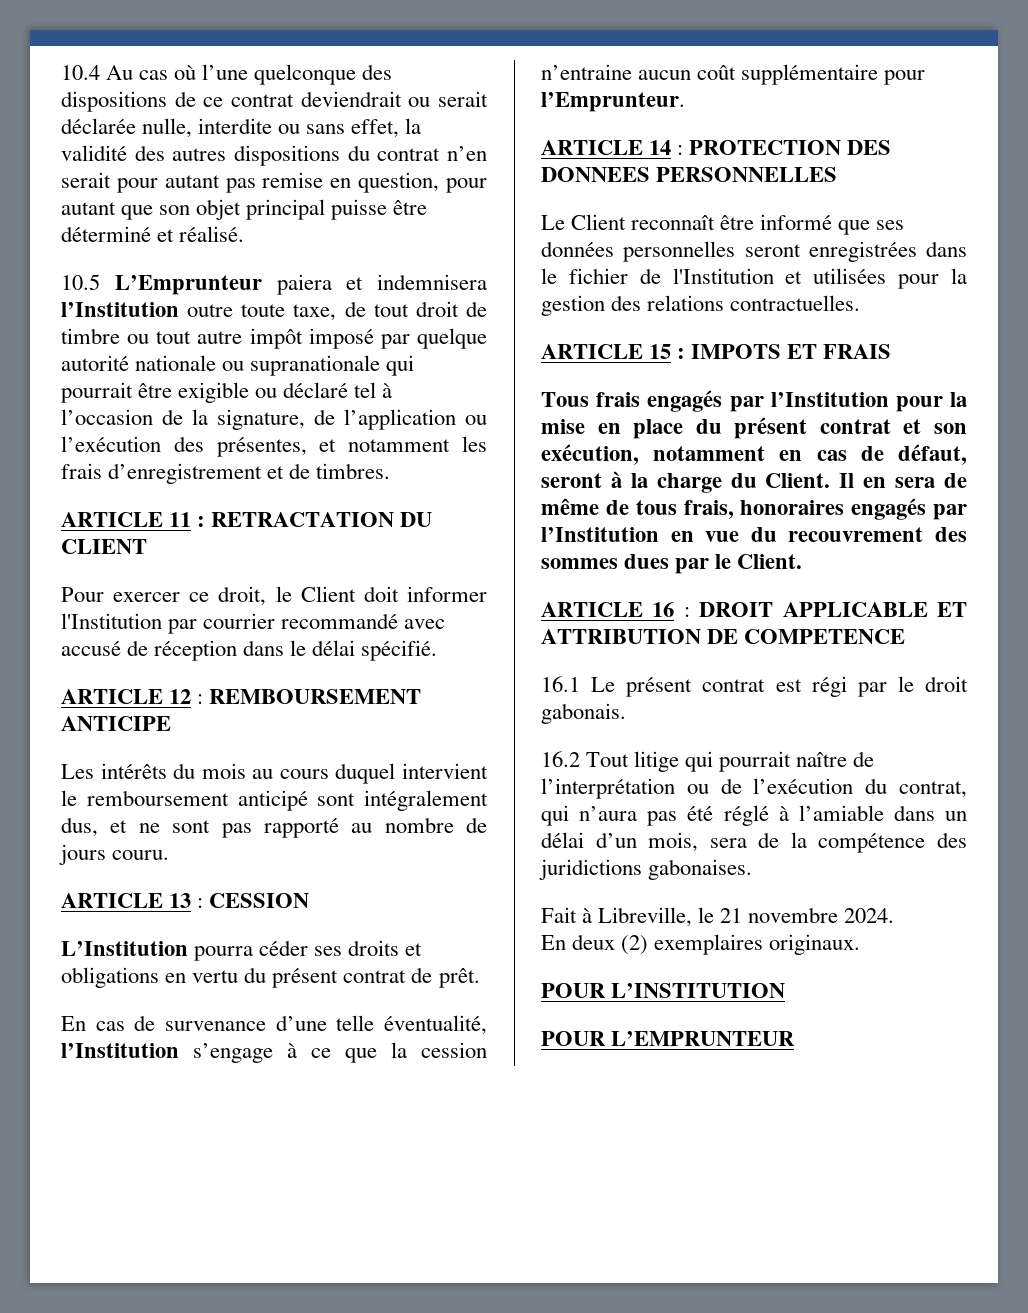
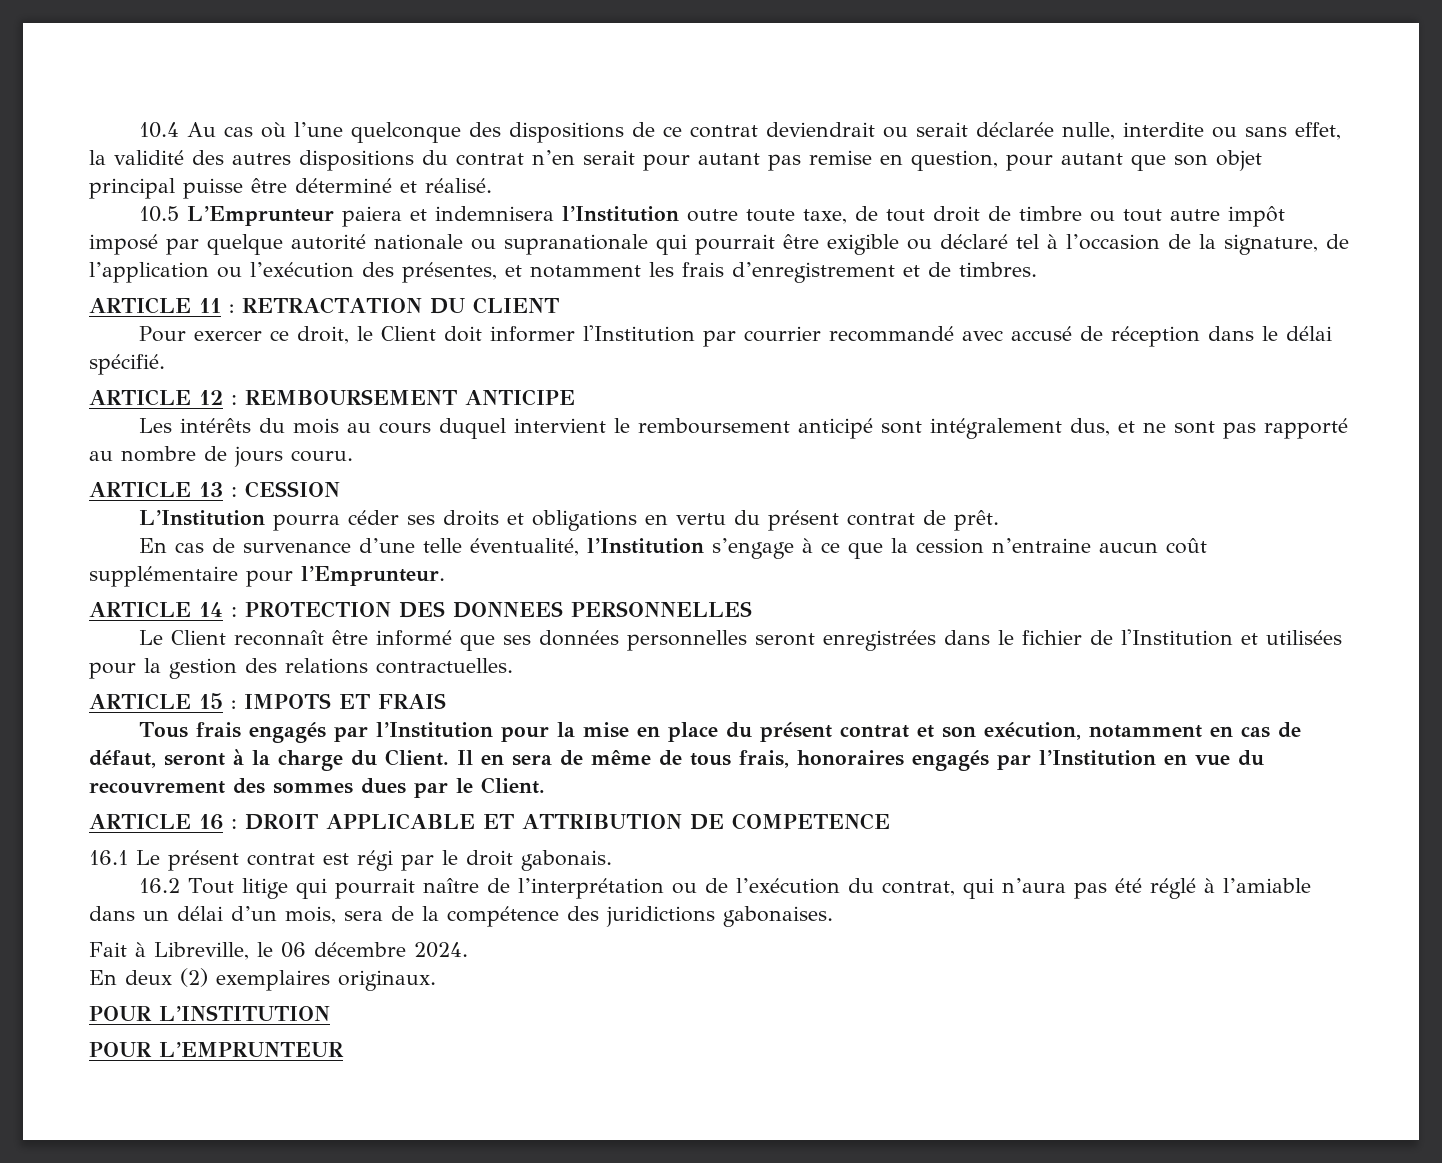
[720,907,839,923] 21 novembre -> [281,942,406,958] 06 décembre

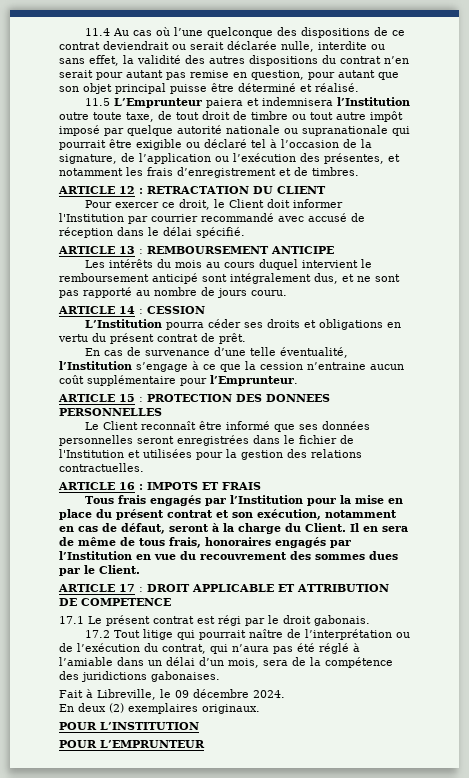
[139,122,180,138] 10.4 -> [84,28,110,36] 11.4
[139,206,180,222] 10.5 -> [84,98,110,106] 11.5
[199,298,221,313] 11 -> [119,186,135,194] 12
[199,390,223,405] 12 -> [119,246,135,254] 13
[199,482,223,497] 13 -> [119,306,135,314] 14
[199,602,223,617] 14 -> [119,394,135,402] 15
[199,693,223,709] 15 -> [119,482,135,490] 16
[199,814,223,830] 16 -> [119,584,135,592] 17
[89,850,128,865] 16.1 -> [59,616,84,624] 17.1
[139,878,181,893] 16.2 -> [84,630,110,638] 17.2
[281,942,306,958] 06 -> [175,690,189,698] 09

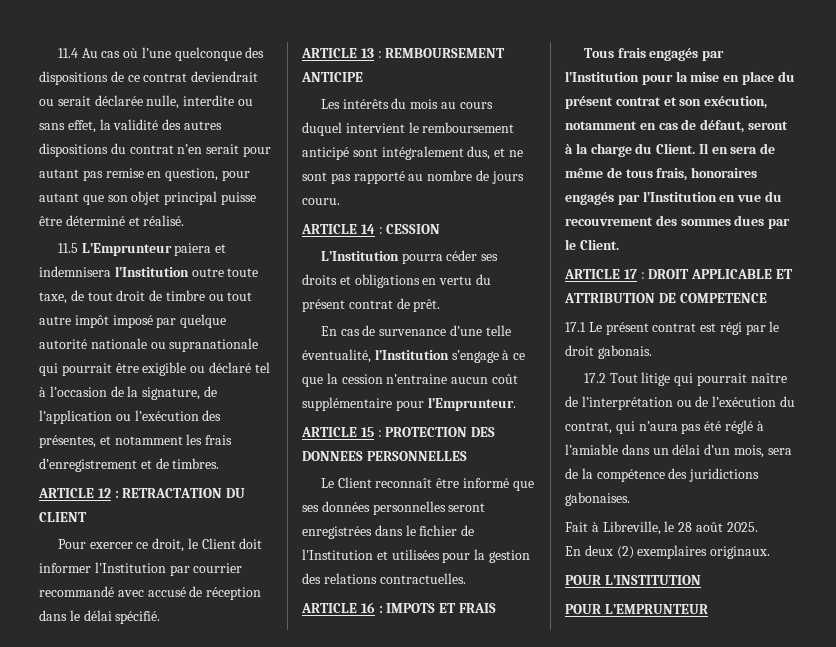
[175,689,285,698] 09 décembre 2024. -> [678,522,758,532] 28 août 2025.

